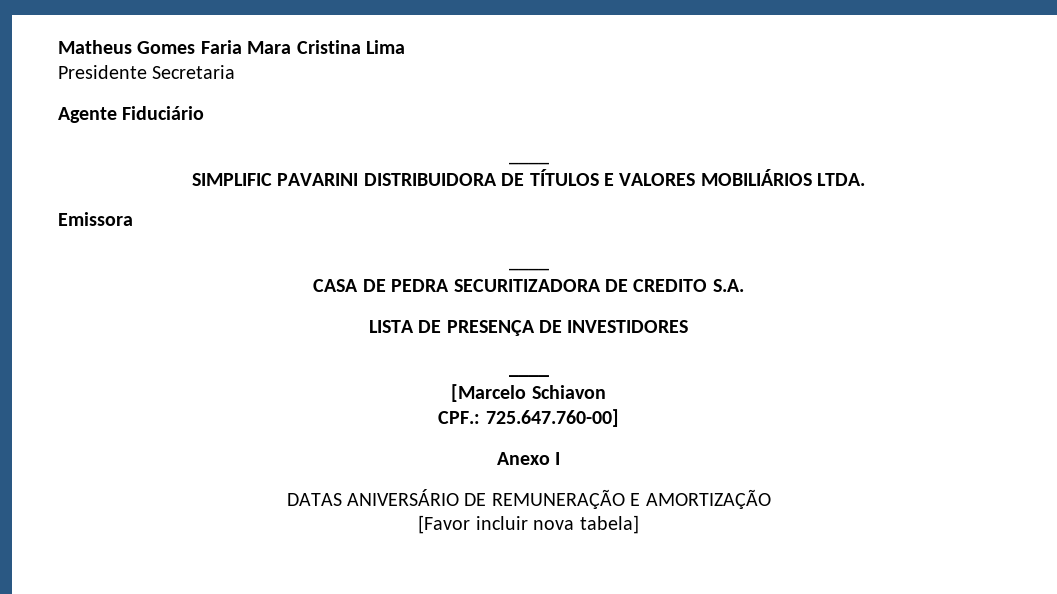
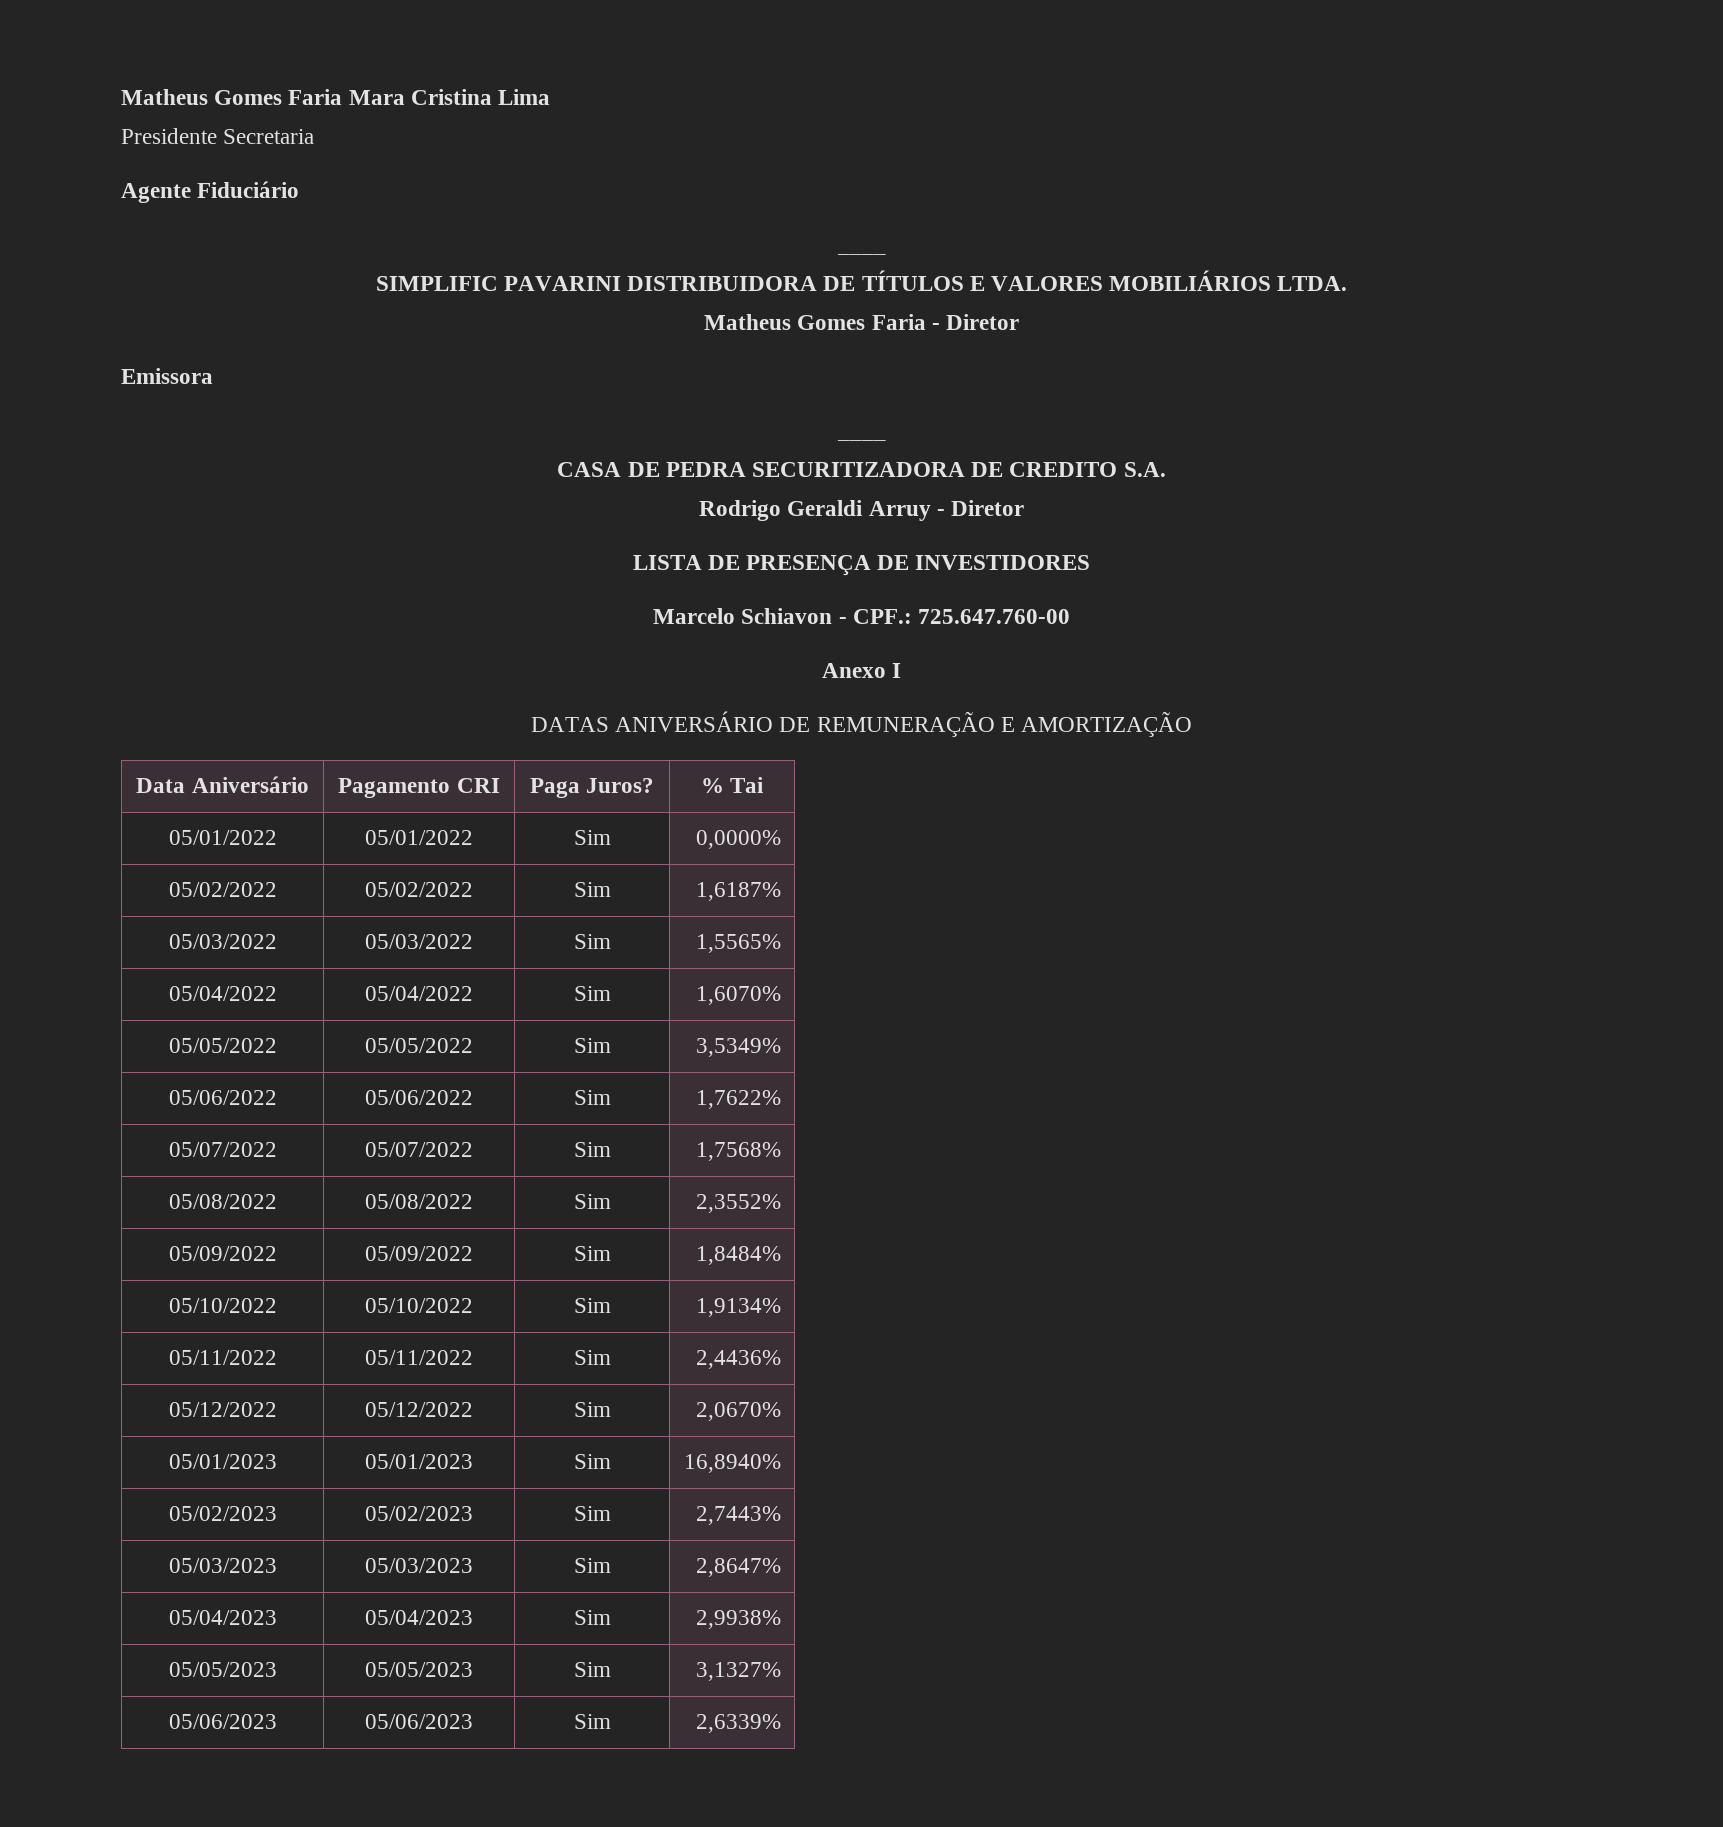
(866, 179) none -> [704,314,1019,330] // Matheus Gomes Faria - Diretor
(744, 285) none -> [699,500,1024,521] // Rodrigo Geraldi Arruy - Diretor
[508,374,549,377] [451,384,527,402] ____ // [Marcelo -> [653,608,736,624] Marcelo
[438,409,619,427] // CPF.: 725.647.760-00] -> [838,609,1070,624] - CPF.: 725.647.760-00
[418,515,639,534] // [Favor incluir nova tabela] -> [136,776,309,793] [338,778,500,798] [529,778,655,798] [700,777,765,793] [168,830,277,845] [365,830,473,845] [573,830,611,845] [696,830,782,849] [168,882,277,897] [365,882,473,897] [573,882,611,897] [696,882,782,901] [168,934,277,949] [365,934,473,949] [573,934,611,949] [696,934,782,953] [168,986,277,1001] [365,986,473,1001] [573,986,611,1001] [696,986,782,1005] [168,1038,277,1053] [365,1038,473,1053] [573,1038,611,1053] [696,1038,782,1057] [168,1090,277,1105] [365,1090,473,1105] [573,1090,611,1105] [696,1090,782,1109] [168,1142,277,1157] [365,1142,473,1157] [573,1142,611,1157] [696,1142,782,1161] [168,1194,277,1209] [365,1194,473,1209] [573,1194,611,1209] [696,1194,782,1213] [168,1246,277,1261] [365,1246,473,1261] [573,1246,611,1261] [696,1246,782,1265] [168,1298,277,1313] [365,1298,473,1313] [573,1298,611,1313] [696,1298,782,1317] [168,1350,277,1365] [365,1350,473,1365] [573,1350,611,1365] [696,1350,782,1369] [168,1402,277,1417] [365,1402,473,1417] [573,1402,611,1417] [696,1402,782,1421] [168,1454,277,1469] [365,1454,473,1469] [573,1454,611,1469] [684,1454,782,1473] [168,1506,277,1521] [365,1506,473,1521] [573,1506,611,1521] [696,1506,782,1525] [168,1558,277,1573] [365,1558,473,1573] [573,1558,611,1573] [696,1558,782,1577] [168,1610,277,1625] [365,1610,473,1625] [573,1610,611,1625] [696,1610,782,1629] [168,1662,277,1677] [365,1662,473,1677] [573,1662,611,1677] [696,1662,782,1681] [168,1714,277,1729] [365,1714,473,1729] [573,1714,611,1729] [696,1714,782,1733] // Data Aniversário | Pagamento CRI | Paga Juros? | % Tai // 05/01/2022 | 05/01/2022 | Sim | 0,0000% // 05/02/2022 | 05/02/2022 | Sim | 1,6187% // 05/03/2022 | 05/03/2022 | Sim | 1,5565% // 05/04/2022 | 05/04/2022 | Sim | 1,6070% // 05/05/2022 | 05/05/2022 | Sim | 3,5349% // 05/06/2022 | 05/06/2022 | Sim | 1,7622% // 05/07/2022 | 05/07/2022 | Sim | 1,7568% // 05/08/2022 | 05/08/2022 | Sim | 2,3552% // 05/09/2022 | 05/09/2022 | Sim | 1,8484% // 05/10/2022 | 05/10/2022 | Sim | 1,9134% // 05/11/2022 | 05/11/2022 | Sim | 2,4436% // 05/12/2022 | 05/12/2022 | Sim | 2,0670% // 05/01/2023 | 05/01/2023 | Sim | 16,8940% // 05/02/2023 | 05/02/2023 | Sim | 2,7443% // 05/03/2023 | 05/03/2023 | Sim | 2,8647% // 05/04/2023 | 05/04/2023 | Sim | 2,9938% // 05/05/2023 | 05/05/2023 | Sim | 3,1327% // 05/06/2023 | 05/06/2023 | Sim | 2,6339%

